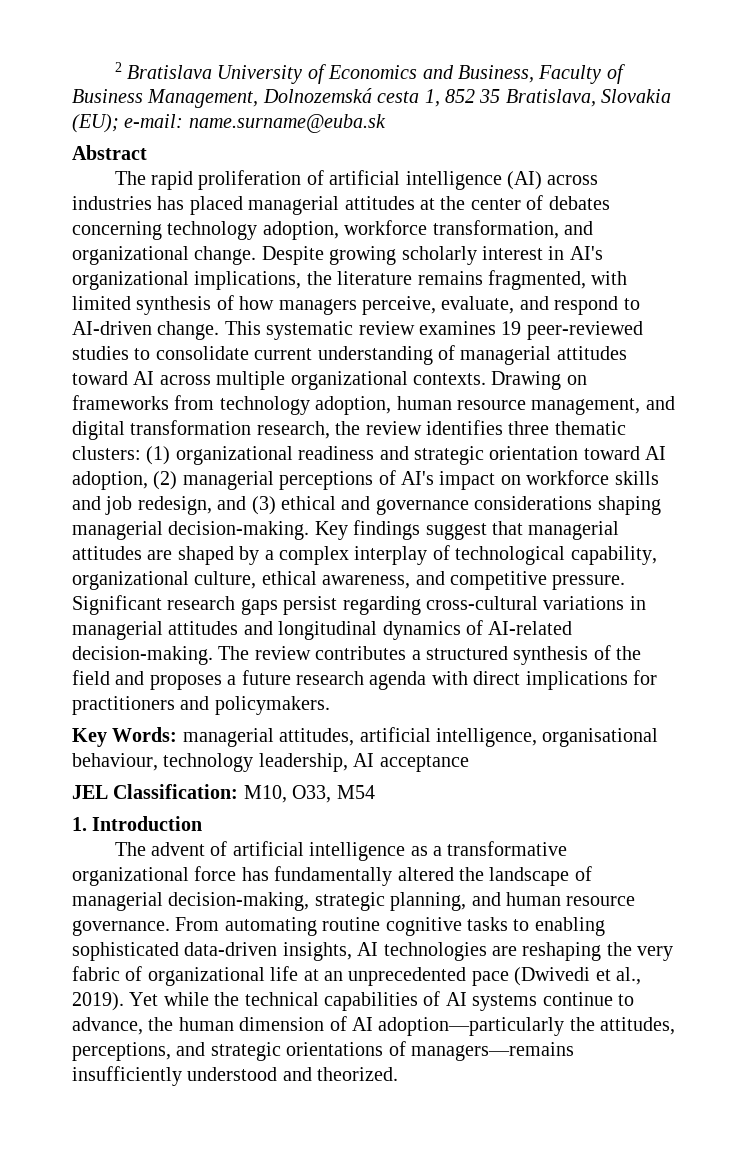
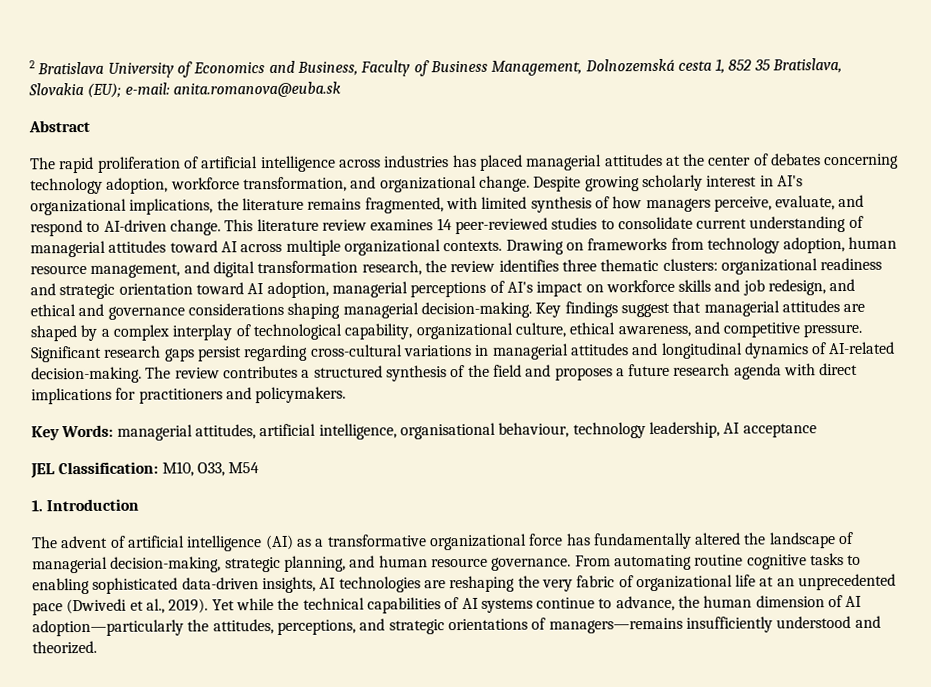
[188,114,386,133] name.surname@euba.sk -> [172,81,341,98] anita.romanova@euba.sk
[507,171,543,190] (AI) -> (336, 164) none
[266,321,354,340] systematic -> [256,218,319,232] literature
[501,321,522,335] 19 -> [436,218,452,231] 14
[146,446,171,465] (1) -> (718, 264) none
[153,471,178,490] (2) -> (329, 290) none
[251,496,276,515] (3) -> (856, 285) none
(406, 851) none -> [265,534,294,551] (AI)

